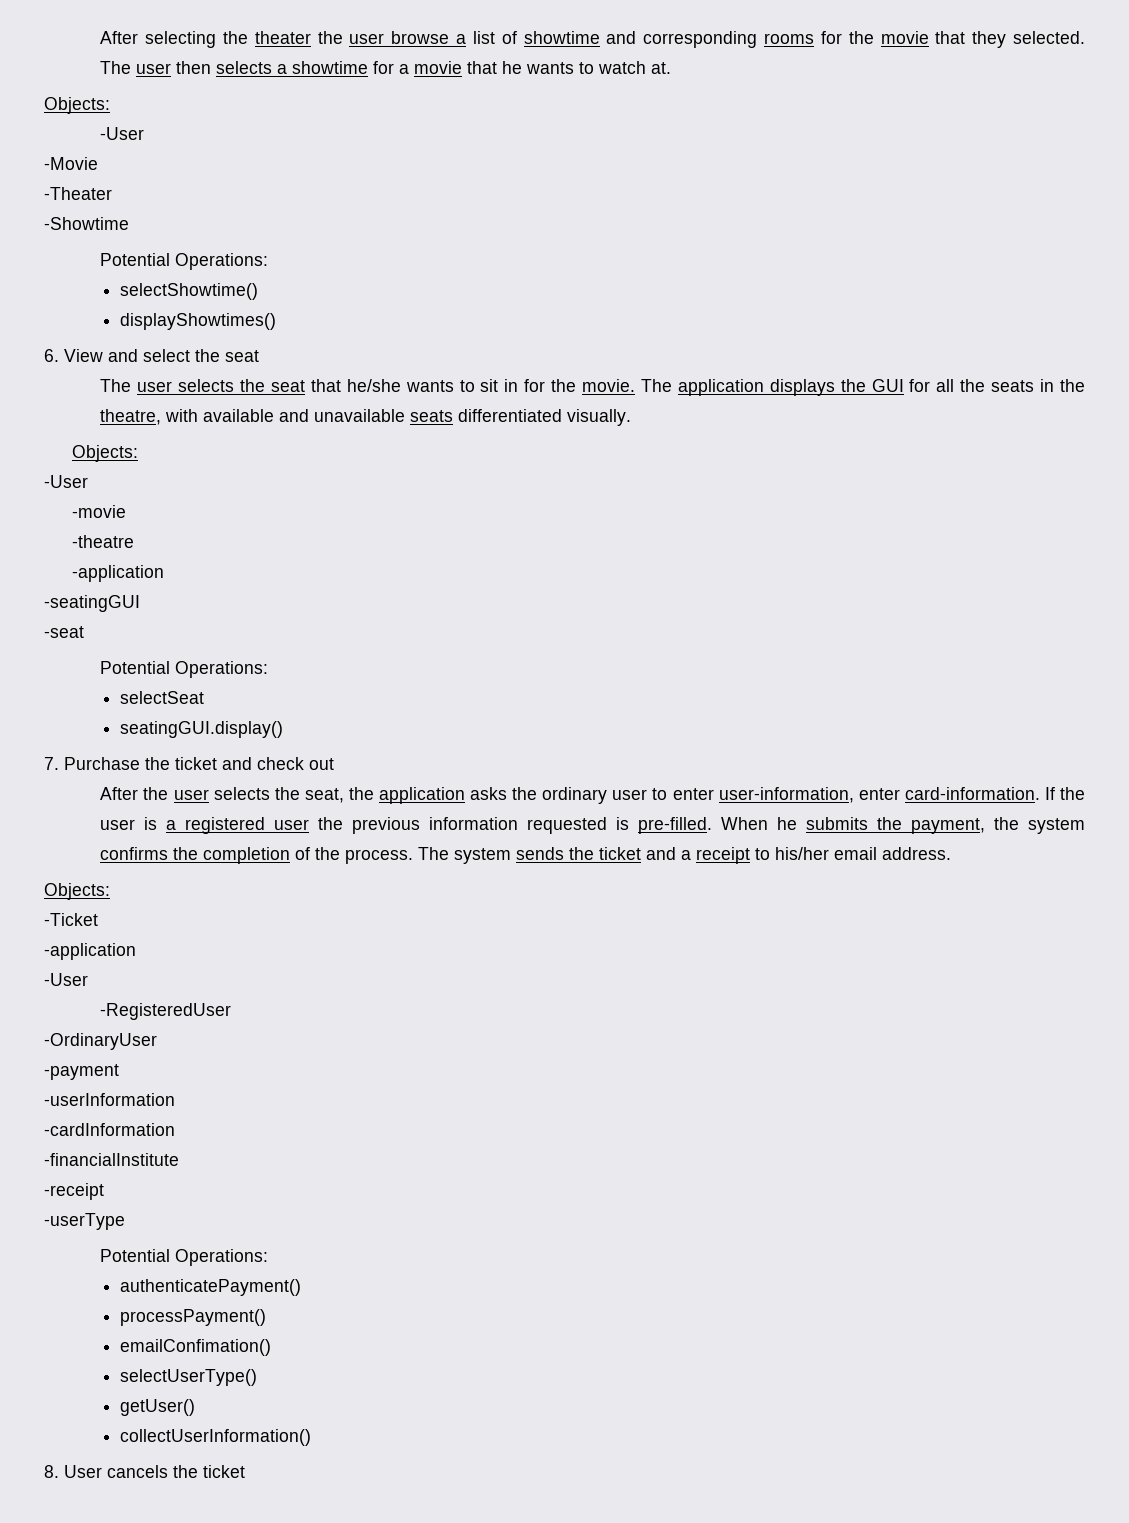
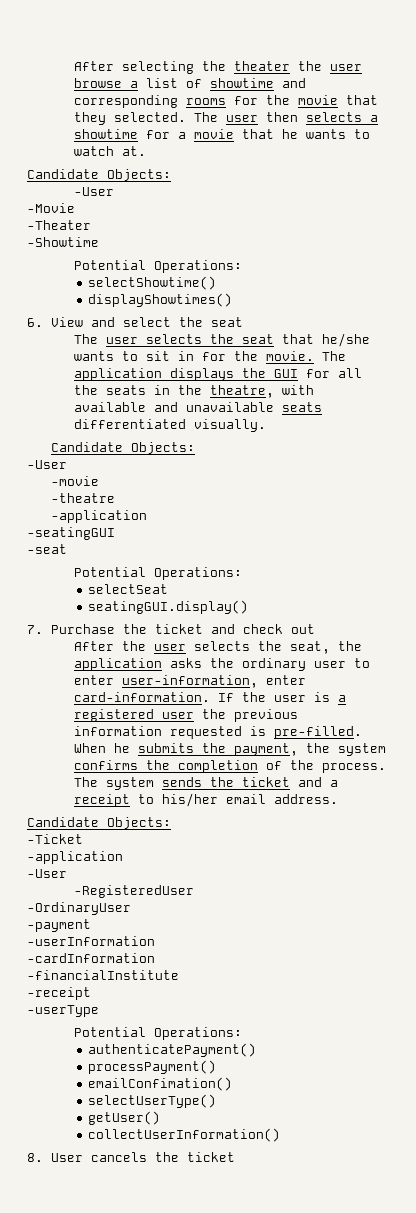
(672, 68) none -> [27,169,99,179] Candidate
(632, 417) none -> [50,442,123,452] Candidate
(952, 853) none -> [27,817,99,827] Candidate

